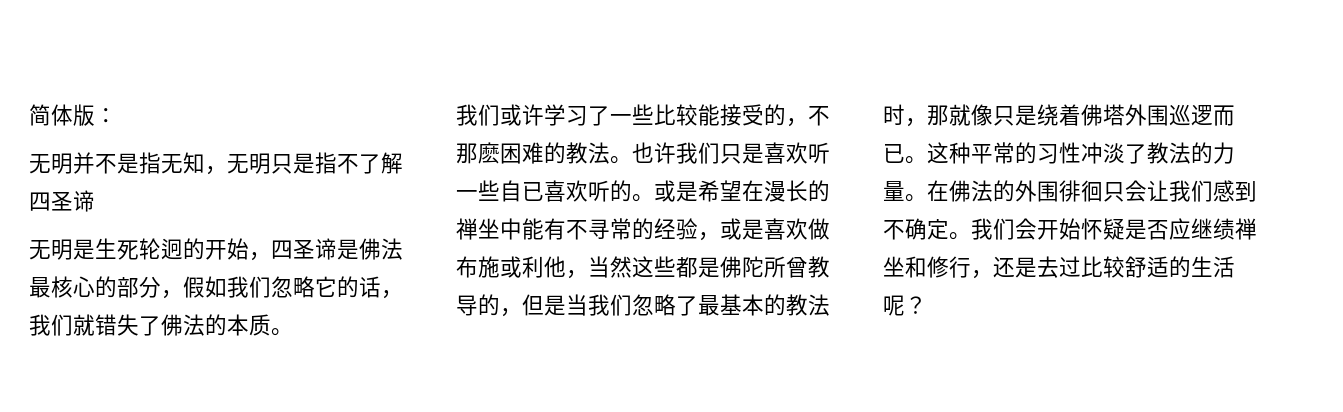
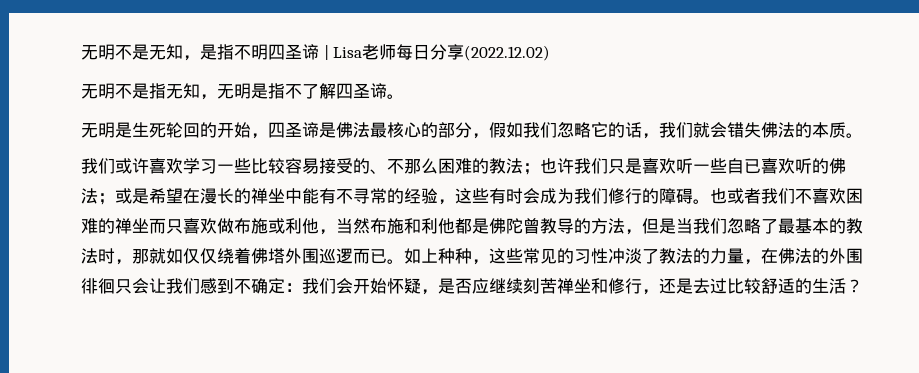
[29,104,117,126] [29,152,95,174] 简体版： // 无明并 -> [81,44,551,61] [81,83,115,99] 无明不是无知，是指不明四圣谛 | Lisa老师每日分享(2022.12.02) // 无明
[271,154,293,174] 只 -> (251, 91) none
(95, 201) none -> [387,94,404,99] 。
[161,238,183,260] 迥 -> [183,123,200,138] 回
[95,314,161,336] 错失了 -> [710,122,761,138] 会错失
[544,104,830,127] [456,142,500,164] 学习了一些比较能接受的，不那麽 -> [149,158,438,174] 喜欢学习一些比较容易接受的、不那么
[610,156,632,164] 。 -> [523,163,540,175] ；
[632,194,654,202] 。 -> [829,158,846,174] [81,188,115,205] 佛法；
[720,218,764,240] 或是 -> [455,188,863,204] [81,218,183,234] 这些有时会成为我们修行的障碍。也或者我们不喜欢困难的禅坐而只
[632,256,676,278] 这些 -> [370,218,455,234] 布施和利他
[764,256,786,278] 所 -> (523, 226) none
(500, 305) none -> [591,218,625,234] 方法
[971,104,1037,126] 像只是 -> [166,248,217,264] 如仅仅
[927,142,1015,164] 这种平常 -> [404,248,557,265] 如上种种，这些常见
[905,194,927,202] 。 -> [744,259,761,265] ，
[949,232,971,240] 。 -> [285,283,302,292] ：
(1125, 229) none -> [421,289,438,295] ，
[1213,218,1235,240] 绩 -> [506,278,557,294] 续刻苦
[883,295,905,316] 呢 -> (846, 286) none

